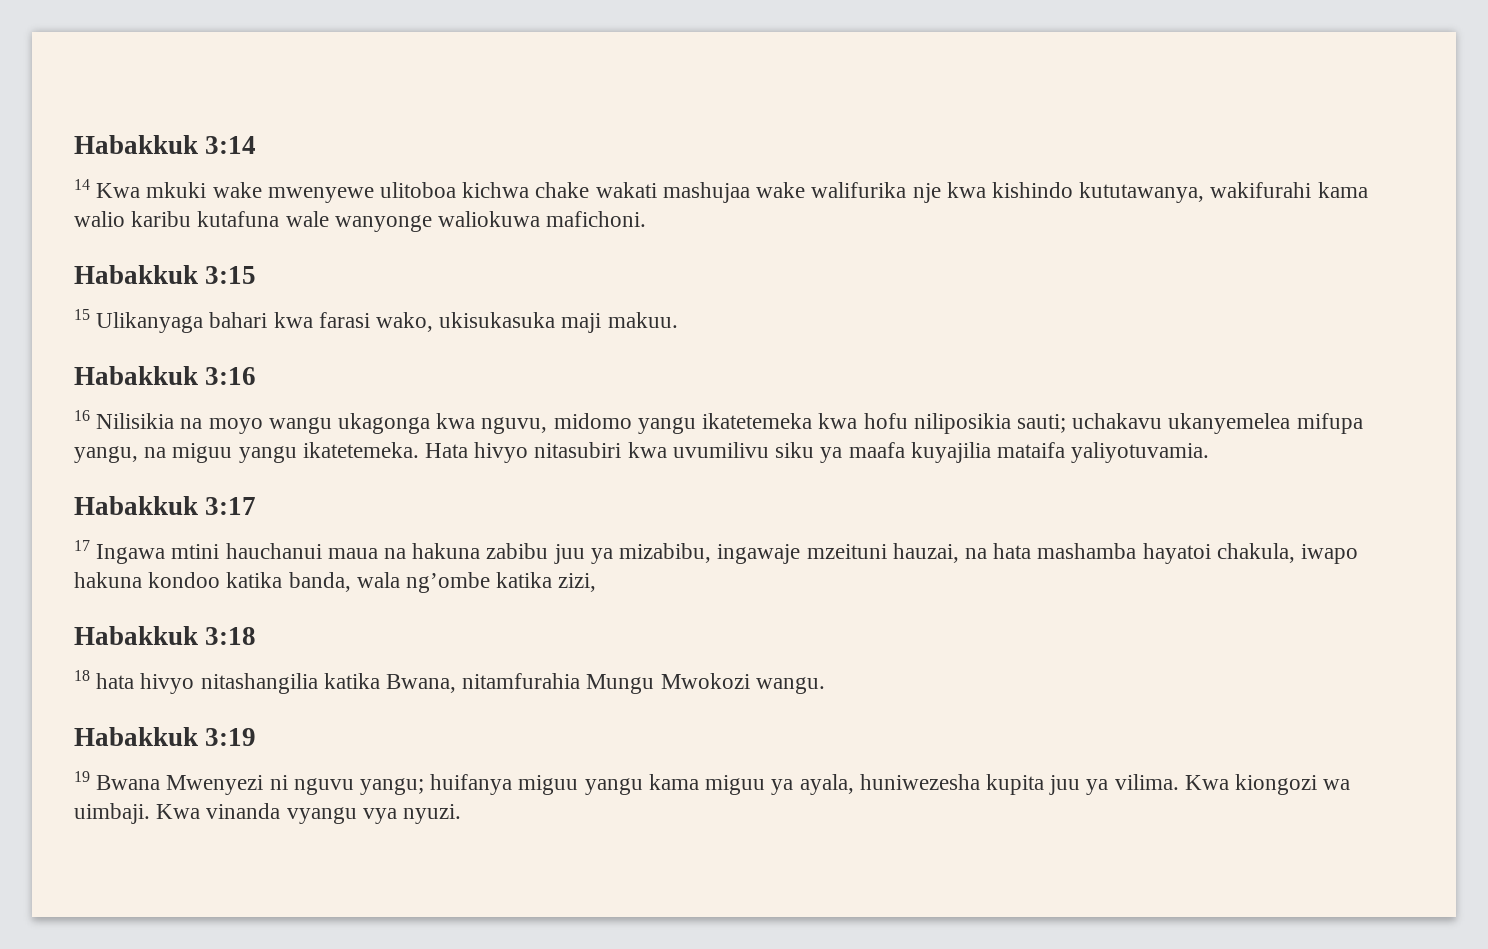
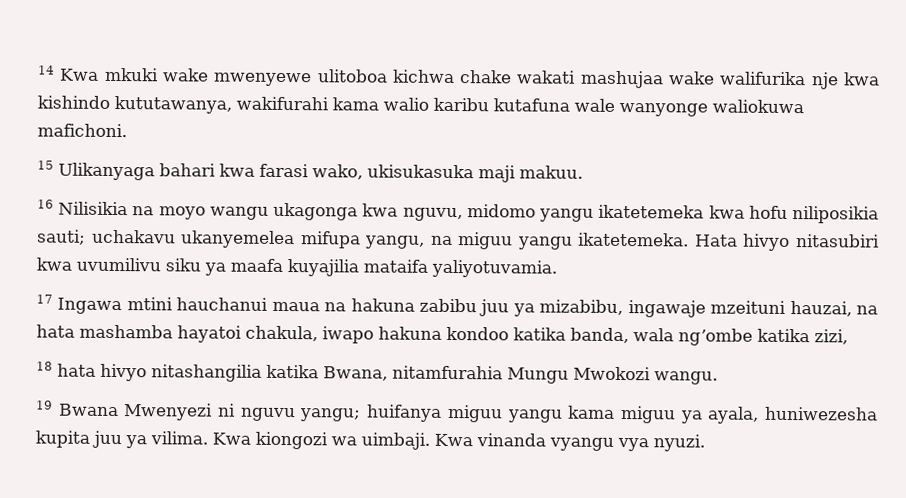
[74,135,257,154] Habakkuk 3:14 // -> (38, 70) none
[74,265,257,284] // Habakkuk 3:15 -> (127, 130) none
[74,366,257,385] // Habakkuk 3:16 -> (583, 172) none
[74,496,257,515] // Habakkuk 3:17 -> (557, 268) none
[74,626,257,645] // Habakkuk 3:18 -> (848, 337) none
[74,727,257,746] // Habakkuk 3:19 -> (718, 378) none

